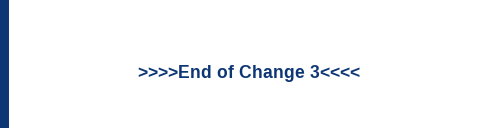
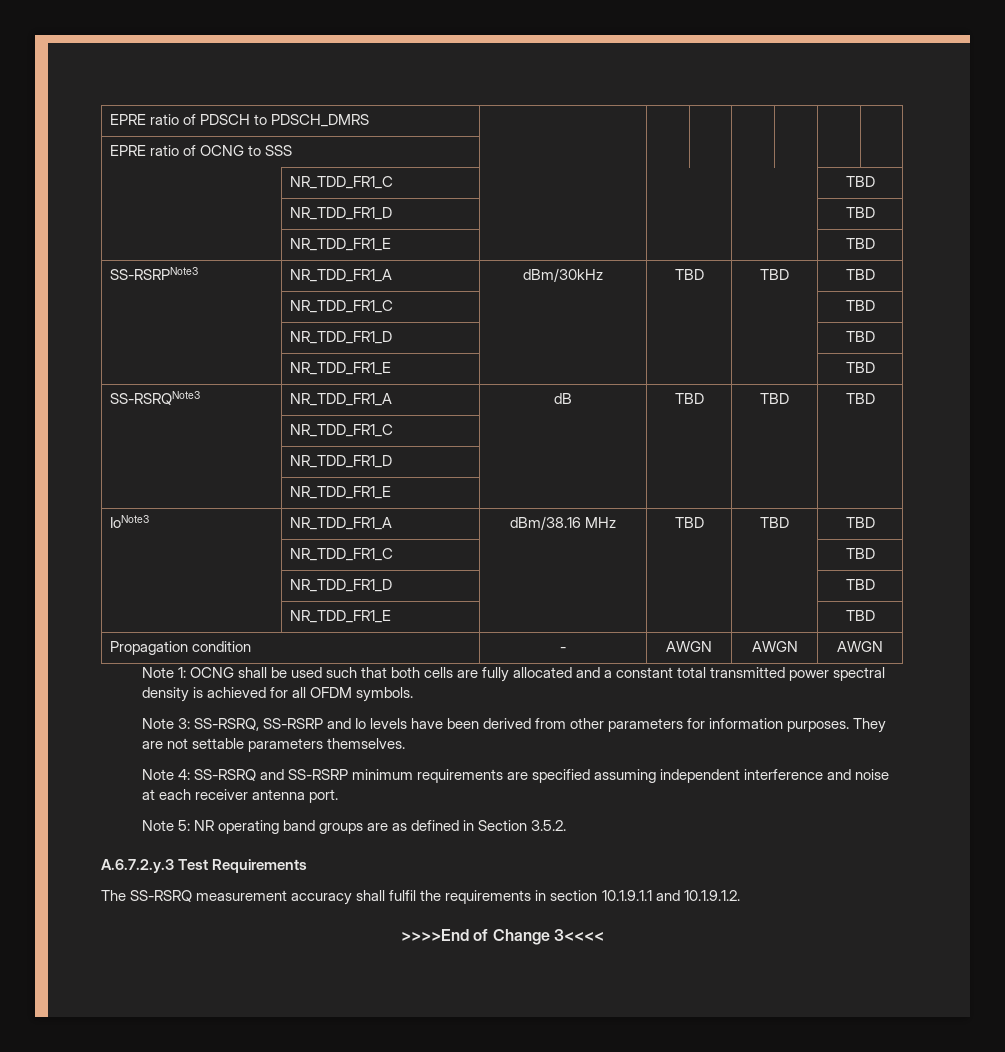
(137, 71) none -> [109,114,369,127] [109,145,292,156] [289,176,393,189] [845,176,875,187] [289,207,392,220] [845,207,875,218] [289,238,391,251] [845,238,875,249] [109,267,198,280] [289,269,392,282] [523,268,603,282] [674,269,704,280] [760,269,789,280] [845,269,875,280] [289,300,393,313] [845,300,875,311] [289,331,392,344] [845,331,875,342] [289,362,391,375] [845,362,875,373] [109,391,200,405] [289,393,392,406] [554,393,572,404] [674,393,704,404] [760,393,789,404] [845,393,875,404] [289,424,393,437] [289,455,392,468] [289,486,391,499] [109,515,149,528] [289,517,392,530] [509,516,617,530] [674,517,704,528] [760,517,789,528] [845,517,875,528] [289,548,393,561] [845,548,875,559] [289,579,392,592] [845,579,875,590] [289,610,391,623] [845,610,875,621] [109,641,251,655] [560,647,566,652] [666,641,712,652] [751,641,798,652] [837,641,883,652] [141,667,886,682] [141,687,413,702] [141,718,887,733] [141,738,405,752] [141,769,890,783] [141,789,338,803] [141,820,567,834] [101,859,308,873] [101,890,740,905] EPRE ratio of PDSCH to PDSCH_DMRS | | | | | | | // EPRE ratio of OCNG to SSS | | | | | | | // | NR_TDD_FR1_C | | | | TBD // | NR_TDD_FR1_D | | | | TBD // | NR_TDD_FR1_E | | | | TBD // SS-RSRPNote3 | NR_TDD_FR1_A | dBm/30kHz | TBD | TBD | TBD // | NR_TDD_FR1_C | | | | TBD // | NR_TDD_FR1_D | | | | TBD // | NR_TDD_FR1_E | | | | TBD // SS-RSRQNote3 | NR_TDD_FR1_A | dB | TBD | TBD | TBD // | NR_TDD_FR1_C | | | | // | NR_TDD_FR1_D | | | | // | NR_TDD_FR1_E | | | | // IoNote3 | NR_TDD_FR1_A | dBm/38.16 MHz | TBD | TBD | TBD // | NR_TDD_FR1_C | | | | TBD // | NR_TDD_FR1_D | | | | TBD // | NR_TDD_FR1_E | | | | TBD // Propagation condition | - | AWGN | AWGN | AWGN // Note 1: OCNG shall be used such that both cells are fully allocated and a constant total transmitted power spectral density is achieved for all OFDM symbols. // Note 3: SS-RSRQ, SS-RSRP and Io levels have been derived from other parameters for information purposes. They are not settable parameters themselves. // Note 4: SS-RSRQ and SS-RSRP minimum requirements are specified assuming independent interference and noise at each receiver antenna port. // Note 5: NR operating band groups are as defined in Section 3.5.2. // A.6.7.2.y.3 Test Requirements // The SS-RSRQ measurement accuracy shall fulfil the requirements in section 10.1.9.1.1 and 10.1.9.1.2. //

